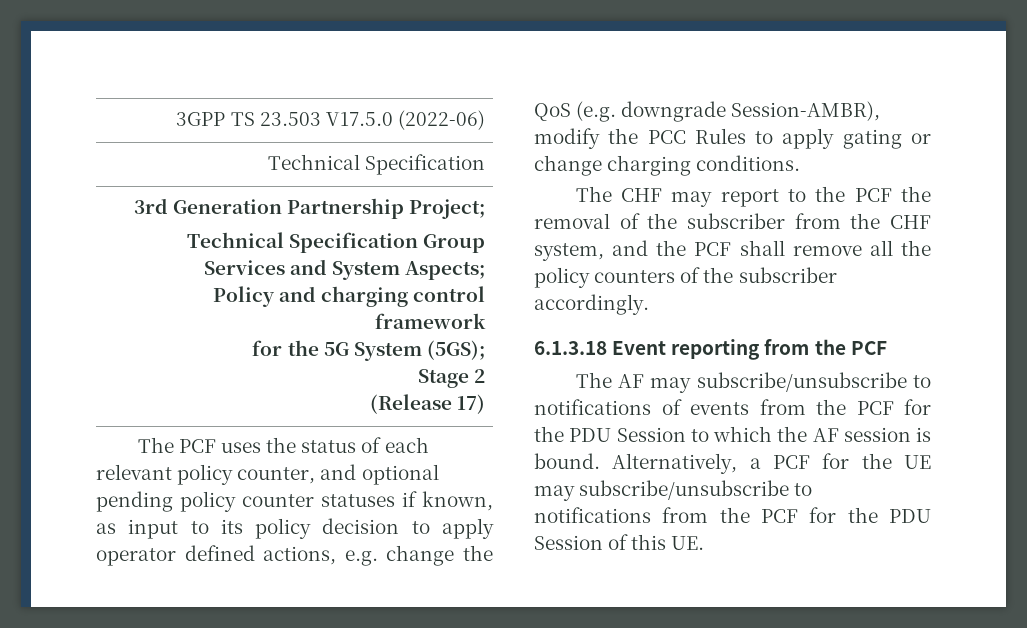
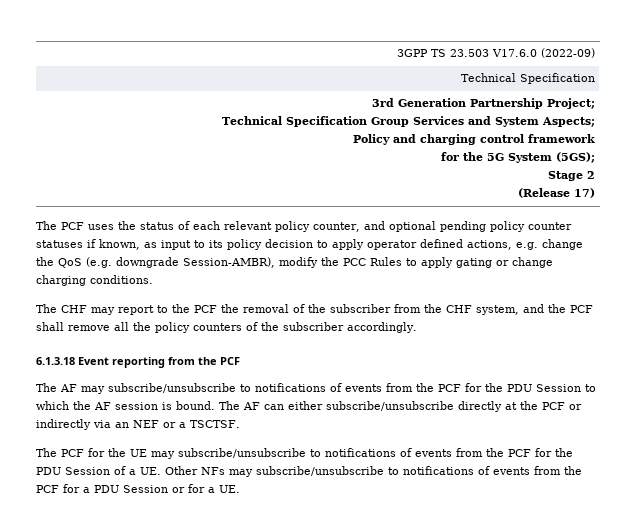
[325,110,485,130] V17.5.0 (2022-06) -> [491,48,595,58] V17.6.0 (2022-09)
[612,453,761,474] Alternatively, a -> [219,401,582,412] [36,419,240,430] [36,448,57,457] The AF can either subscribe/unsubscribe directly at the PCF or indirectly via an NEF or a TSCTSF. // The
(651, 515) none -> [400,448,452,457] of events
[631,534,667,550] this -> [129,466,582,477] [36,484,215,493] a UE. Other NFs may subscribe/unsubscribe to notifications of events from the PCF for a PDU Session or for a

